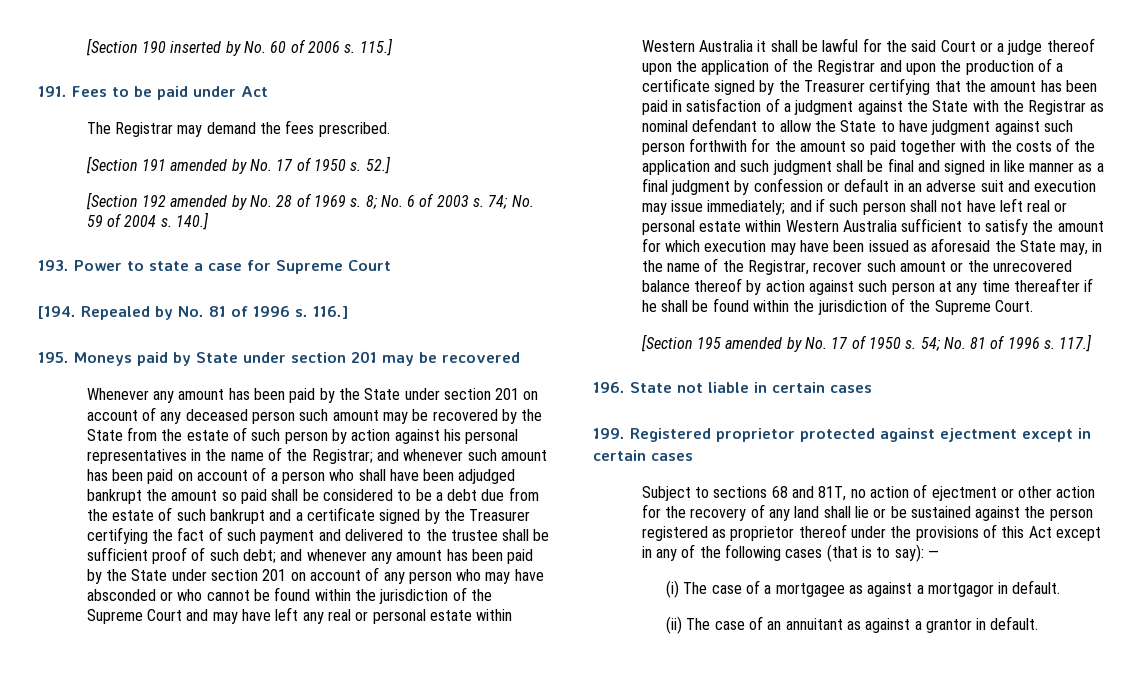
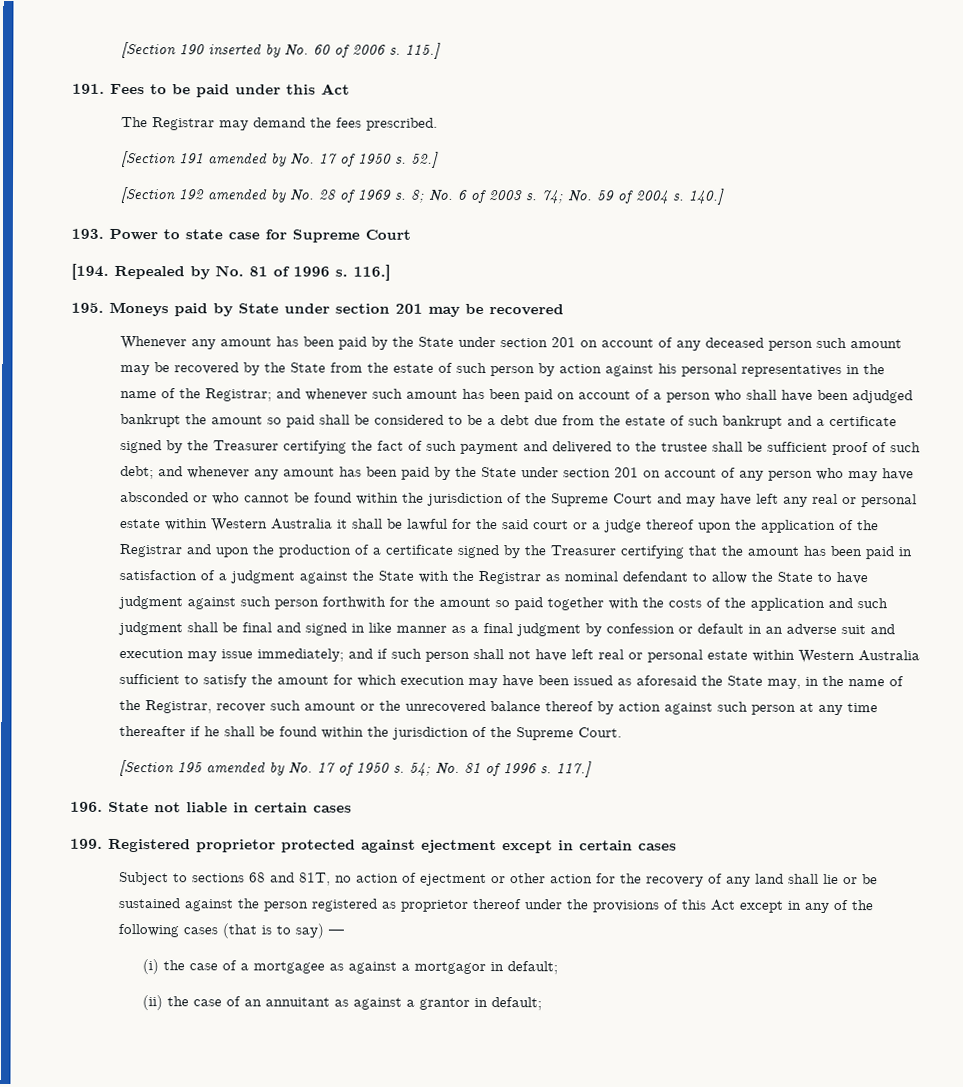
(236, 91) none -> [286,84,316,95] this
[194,263,203,271] a -> (223, 234) none
[940,40,976,52] Court -> [532,520,569,530] court
[894,544,924,562] say): -> [294,923,324,939] say)
[683,582,708,594] The -> [162,960,185,971] the
[1012,580,1061,594] default. -> [506,961,558,975] default;
[686,618,711,630] The -> [166,996,189,1007] the
[990,616,1039,630] default. -> [490,997,542,1011] default;

